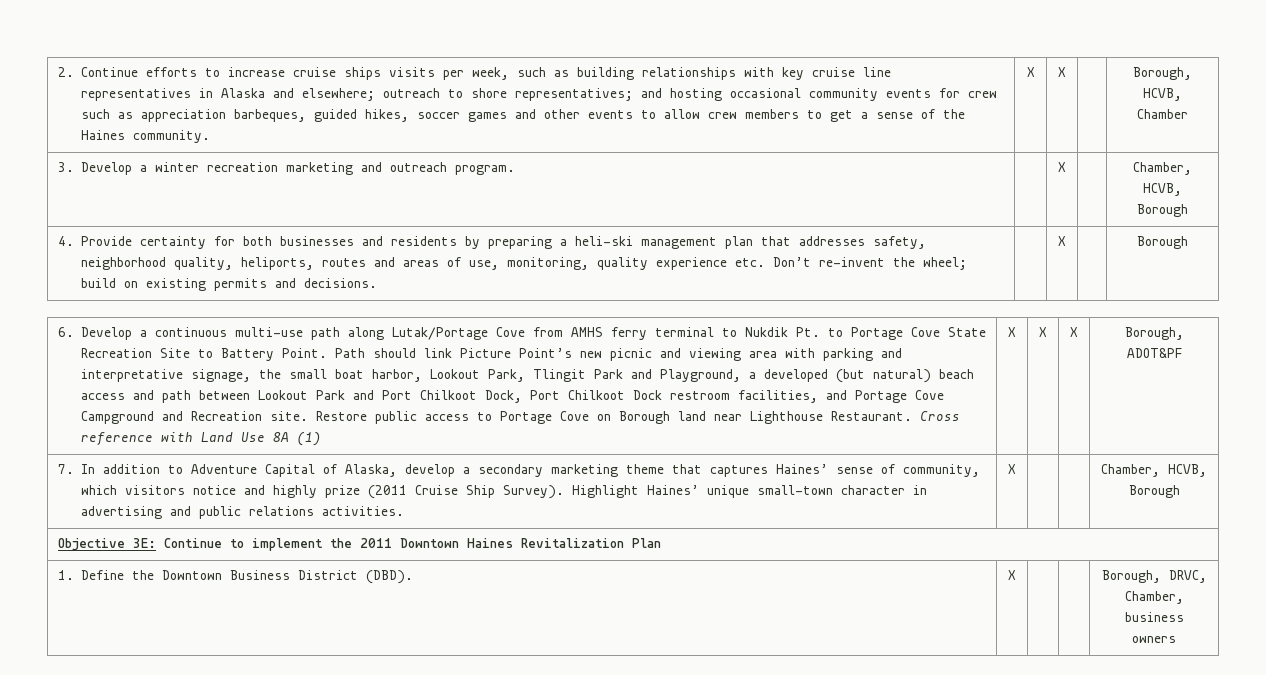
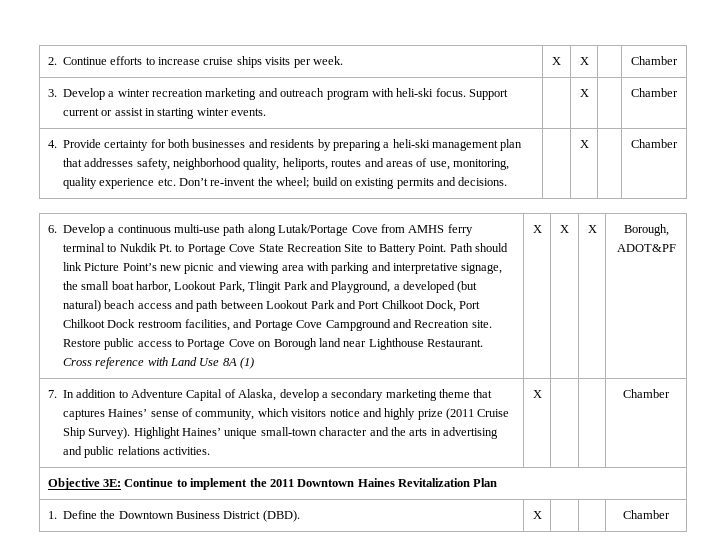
[471,67,891,80] [80,88,997,101] [80,109,965,122] [80,130,210,143] week, such as building relationships with key cruise line representatives in Alaska and elsewhere; outreach to shore representatives; and hosting occasional community events for crew such as appreciation barbeques, guided hikes, soccer games and other events to allow crew members to get a sense of the Haines community. -> [312,56,343,65] week.
[1133,67,1192,80] [1143,88,1182,101] Borough, HCVB, -> (589, 61) none
[454,165,515,175] [1058,162,1066,172] [1133,162,1192,175] [1143,183,1182,196] [1137,204,1188,217] program. | | X | | Chamber, HCVB, Borough -> [326,88,509,100] [62,108,267,119] [579,89,589,97] [631,88,678,97] program with heli-ski focus. Support current or assist in starting winter events. | | X | | Chamber
[1137,236,1188,249] Borough -> [631,139,678,148] Chamber
(905, 490) none -> [369,427,428,436] and the arts
[1101,464,1207,477] [1128,485,1180,498] Chamber, HCVB, Borough -> [623,389,670,398] Chamber
[1101,570,1207,583] [1124,591,1184,604] [1124,612,1184,622] [1132,636,1176,643] Borough, DRVC, Chamber, business owners -> [623,510,670,519] Chamber

